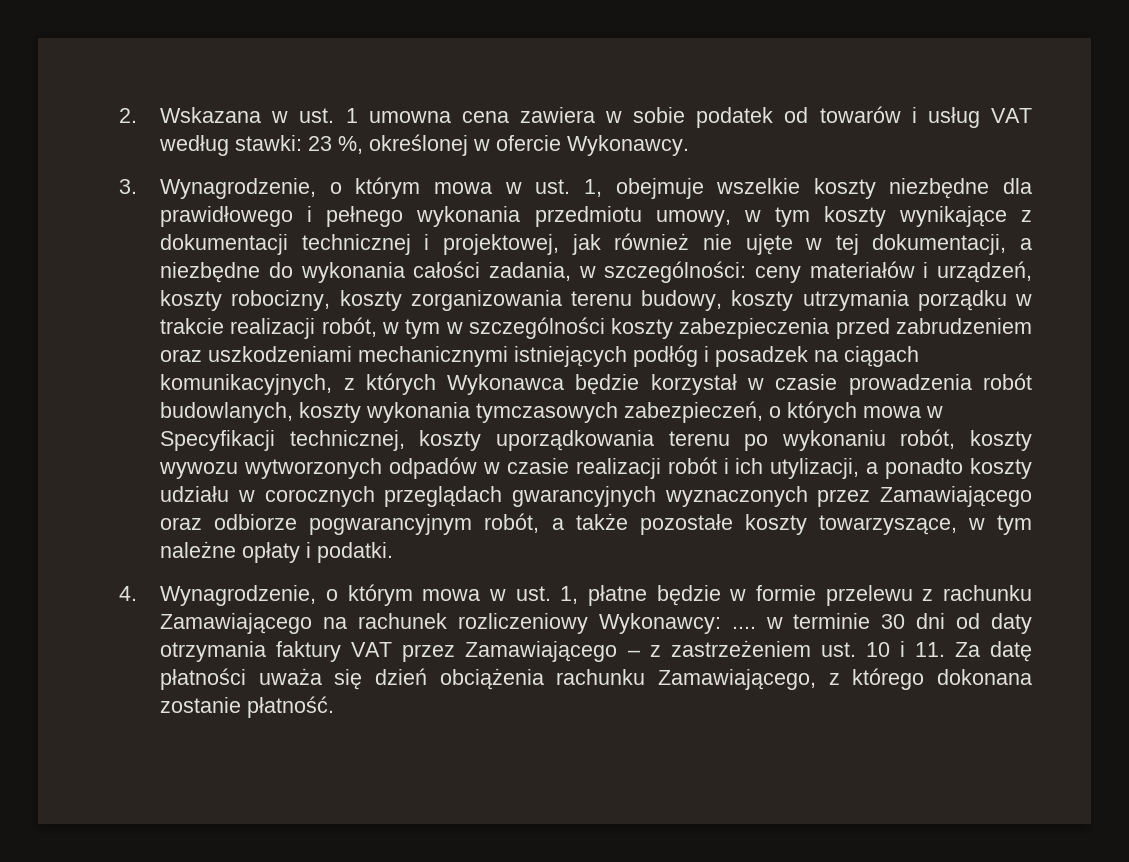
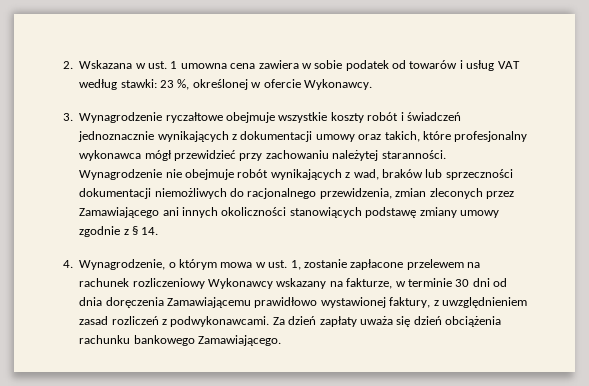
[160,177,1032,199] [160,206,1032,227] [160,233,1032,255] [160,261,1032,283] [160,290,1032,311] [160,317,1032,339] [160,345,920,367] [160,373,1032,395] [160,401,944,423] [160,429,1033,451] [159,457,1033,479] [160,486,1032,507] [160,513,1032,535] [160,541,394,563] Wynagrodzenie, o którym mowa w ust. 1, obejmuje wszelkie koszty niezbędne dla prawidłowego i pełnego wykonania przedmiotu umowy, w tym koszty wynikające z dokumentacji technicznej i projektowej, jak również nie ujęte w tej dokumentacji, a niezbędne do wykonania całości zadania, w szczególności: ceny materiałów i urządzeń, koszty robocizny, koszty zorganizowania terenu budowy, koszty utrzymania porządku w trakcie realizacji robót, w tym w szczególności koszty zabezpieczenia przed zabrudzeniem oraz uszkodzeniami mechanicznymi istniejących podłóg i posadzek na ciągach komunikacyjnych, z których Wykonawca będzie korzystał w czasie prowadzenia robót budowlanych, koszty wykonania tymczasowych zabezpieczeń, o których mowa w Specyfikacji technicznej, koszty uporządkowania terenu po wykonaniu robót, koszty wywozu wytworzonych odpadów w czasie realizacji robót i ich utylizacji, a ponadto koszty udziału w corocznych przeglądach gwarancyjnych wyznaczonych przez Zamawiającego oraz odbiorze pogwarancyjnym robót, a także pozostałe koszty towarzyszące, w tym należne opłaty i podatki. -> [79,112,461,123] [78,131,528,142] [79,150,446,161] [79,169,513,180] [79,188,514,199] [79,207,499,218] [79,226,159,237] Wynagrodzenie ryczałtowe obejmuje wszystkie koszty robót i świadczeń jednoznacznie wynikających z dokumentacji umowy oraz takich, które profesjonalny wykonawca mógł przewidzieć przy zachowaniu należytej staranności. Wynagrodzenie nie obejmuje robót wynikających z wad, braków lub sprzeczności dokumentacji niemożliwych do racjonalnego przewidzenia, zmian zleconych przez Zamawiającego ani innych okoliczności stanowiących podstawę zmiany umowy zgodnie z § 14.
[587,585,1032,606] [160,613,756,634] płatne będzie w formie przelewu z rachunku Zamawiającego na rachunek rozliczeniowy Wykonawcy: .... -> [303,259,480,270] [79,278,393,289] zostanie zapłacone przelewem na rachunek rozliczeniowy Wykonawcy wskazany na fakturze,
[990,613,1032,634] [160,640,1032,662] [160,668,247,690] daty otrzymania faktury VAT przez Zamawiającego – z zastrzeżeniem ust. 10 i 11. Za datę płatności -> [79,297,527,308] [79,316,357,327] dnia doręczenia Zamawiającemu prawidłowo wystawionej faktury, z uwzględnieniem zasad rozliczeń z podwykonawcami. Za dzień zapłaty
[658,668,1032,690] [160,696,335,718] Zamawiającego, z którego dokonana zostanie płatność. -> [133,335,281,346] bankowego Zamawiającego.

